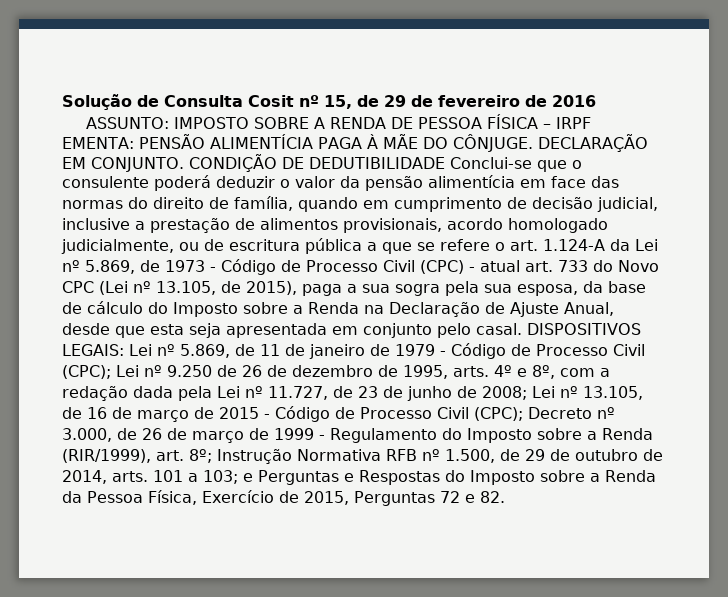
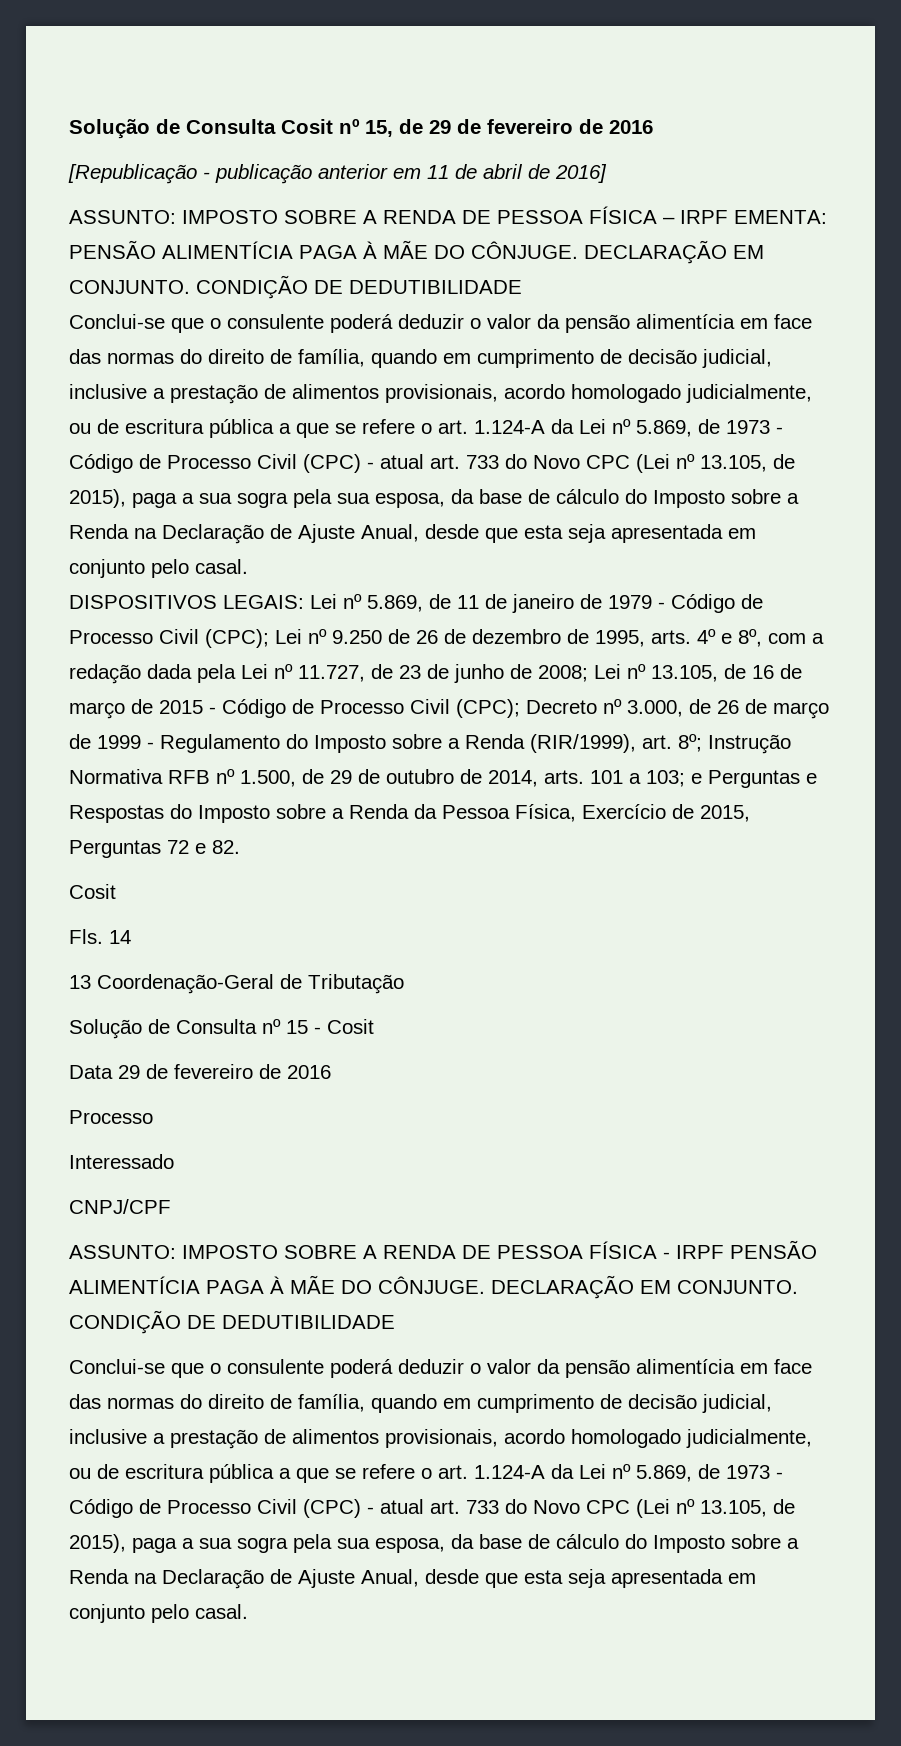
(596, 101) none -> [68,164,607,184] // [Republicação - publicação anterior em 11 de abril de 2016]
(445, 163) none -> (522, 287) //
(522, 329) none -> (248, 566) //
(505, 497) none -> [69,884,116,899] [69,929,131,944] [69,974,404,994] [69,1019,374,1039] [69,1064,331,1079] [69,1110,153,1124] [69,1154,174,1169] [69,1199,171,1214] [69,1240,817,1259] [69,1275,798,1299] [69,1310,395,1334] [69,1359,812,1378] [69,1394,772,1413] [69,1429,812,1449] [69,1464,783,1483] [69,1499,795,1518] [69,1534,799,1553] [69,1569,756,1589] [69,1604,248,1623] // Cosit // Fls. 14 // 13 Coordenação-Geral de Tributação // Solução de Consulta nº 15 - Cosit // Data 29 de fevereiro de 2016 // Processo // Interessado // CNPJ/CPF // ASSUNTO: IMPOSTO SOBRE A RENDA DE PESSOA FÍSICA - IRPF PENSÃO ALIMENTÍCIA PAGA À MÃE DO CÔNJUGE. DECLARAÇÃO EM CONJUNTO. CONDIÇÃO DE DEDUTIBILIDADE // Conclui-se que o consulente poderá deduzir o valor da pensão alimentícia em face das normas do direito de família, quando em cumprimento de decisão judicial, inclusive a prestação de alimentos provisionais, acordo homologado judicialmente, ou de escritura pública a que se refere o art. 1.124-A da Lei nº 5.869, de 1973 - Código de Processo Civil (CPC) - atual art. 733 do Novo CPC (Lei nº 13.105, de 2015), paga a sua sogra pela sua esposa, da base de cálculo do Imposto sobre a Renda na Declaração de Ajuste Anual, desde que esta seja apresentada em conjunto pelo casal.

